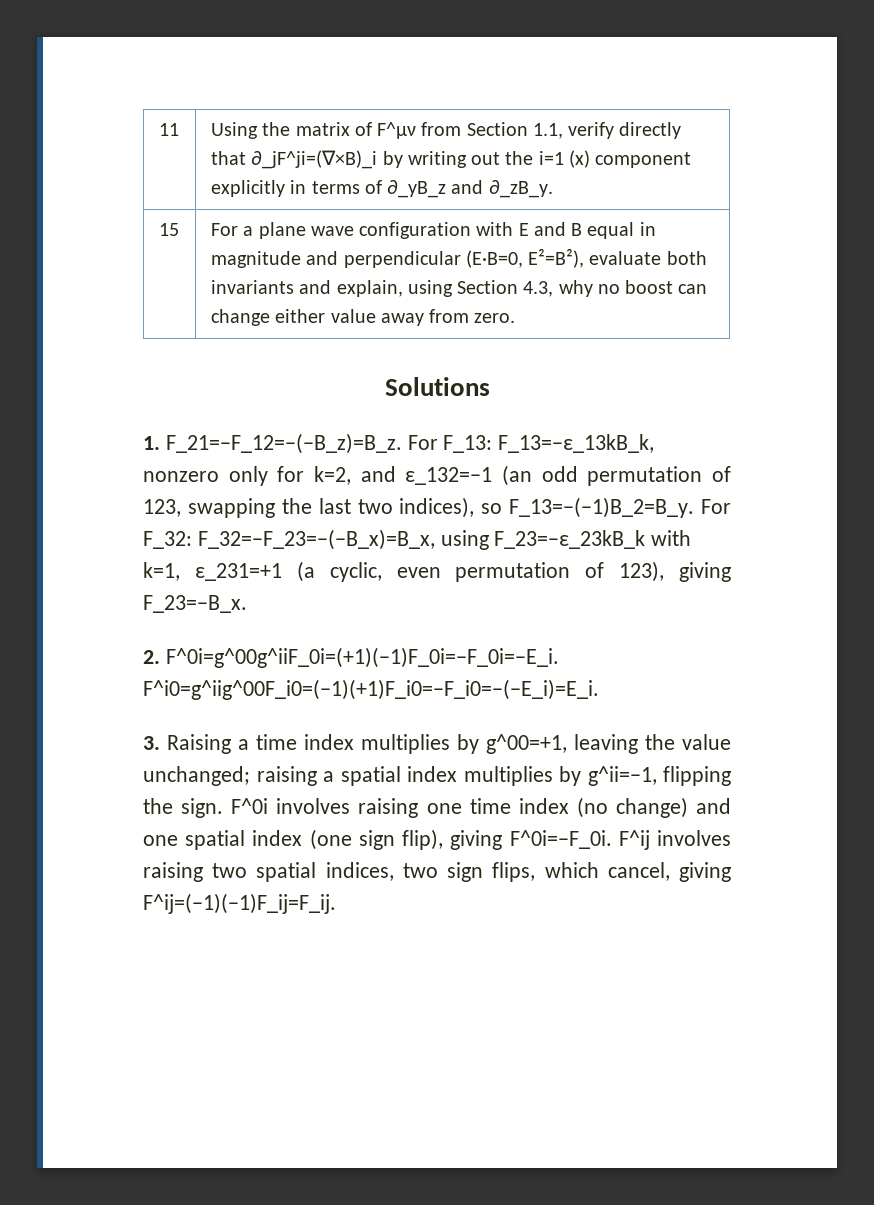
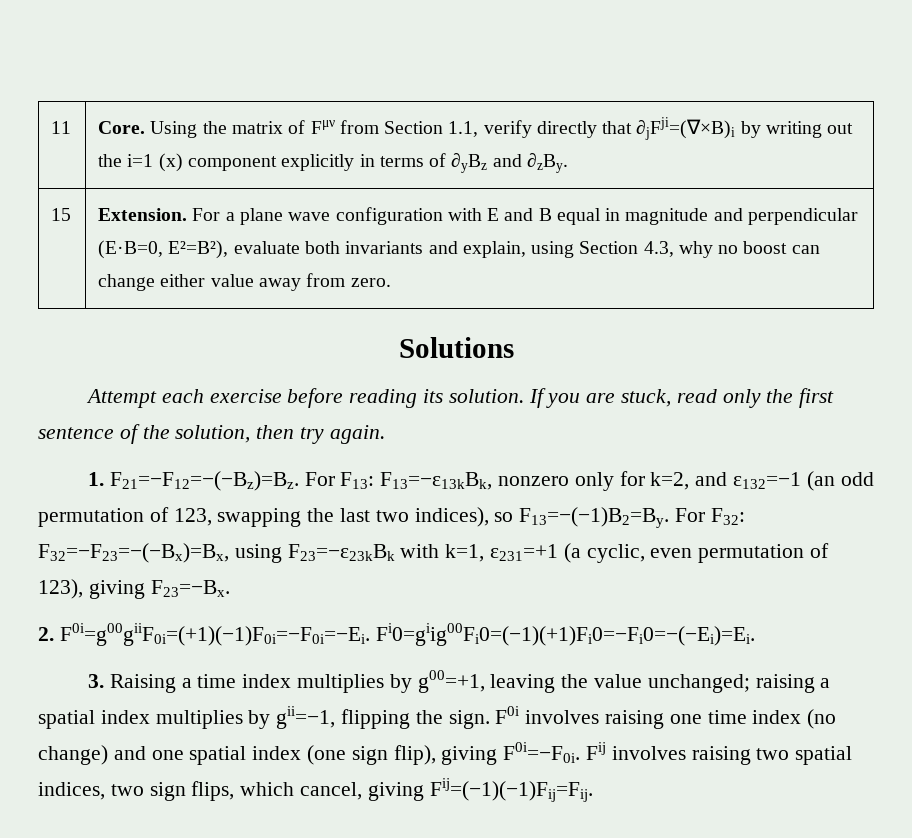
(179, 129) none -> [98,121,146,134] Core.
[377,122,417,139] F^μν -> [310,120,335,134] Fμν
[251,150,378,169] ∂_jF^ji=(∇×B)_i -> [636,117,736,140] ∂jFji=(∇×B)i
[387,180,553,198] ∂_yB_z and ∂_zB_y. -> [451,153,568,173] ∂yBz and ∂zBy.
(179, 229) none -> [98,208,188,221] Extension.
[143,433,655,454] 1. F_21=−F_12=−(−B_z)=B_z. For F_13: F_13=−ε_13kB_k, -> [85,388,835,408] [38,424,385,444] [87,471,493,491] Attempt each exercise before reading its solution. If you are stuck, read only the first sentence of the solution, then try again. // 1. F21=−F12=−(−Bz)=Bz. For F13: F13=−ε13kBk,
[405,467,493,485] ε_132=−1 -> [732,472,801,489] ε132=−1
[509,497,731,518] [143,529,646,550] F_13=−(−1)B_2=B_y. For F_32: F_32=−F_23=−(−B_x)=B_x, using F_23=−ε_23kB_k -> [519,507,745,528] [38,543,395,563] F13=−(−1)B2=By. For F32: F32=−F23=−(−Bx)=Bx, using F23=−ε23kBk
[194,563,282,581] ε_231=+1 -> [490,544,559,561] ε231=+1
[143,595,247,613] F_23=−B_x. -> [150,580,230,597] F23=−Bx.
[165,647,559,668] [143,679,599,700] F^0i=g^00g^iiF_0i=(+1)(−1)F_0i=−F_0i=−E_i. F^i0=g^iig^00F_i0=(−1)(+1)F_i0=−F_i0=−(−E_i)=E_i. -> [59,623,755,646] F0i=g00giiF0i=(+1)(−1)F0i=−F0i=−Ei. Fi0=giig00Fi0=(−1)(+1)Fi0=−Fi0=−(−Ei)=Ei.
[486,734,567,754] g^00=+1, -> [417,670,485,693] g00=+1,
[587,766,657,786] g^ii=−1, -> [276,706,336,729] gii=−1,
[231,798,269,814] F^0i -> [495,706,520,724] F0i
[509,830,650,850] F^0i=−F_0i. F^ij -> [503,742,607,763] F0i=−F0i. Fij
[143,893,336,914] F^ij=(−1)(−1)F_ij=F_ij. -> [429,778,593,802] Fij=(−1)(−1)Fij=Fij.

